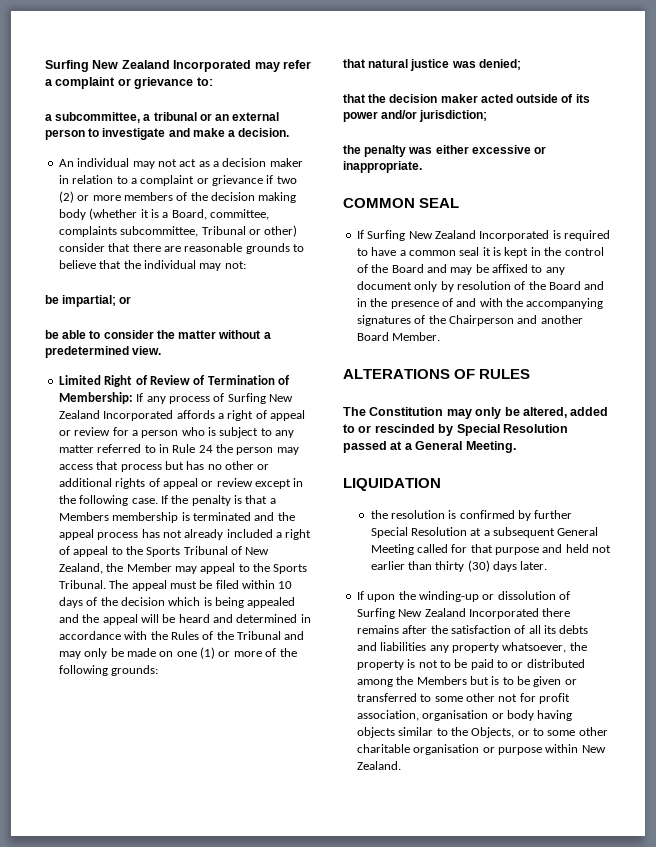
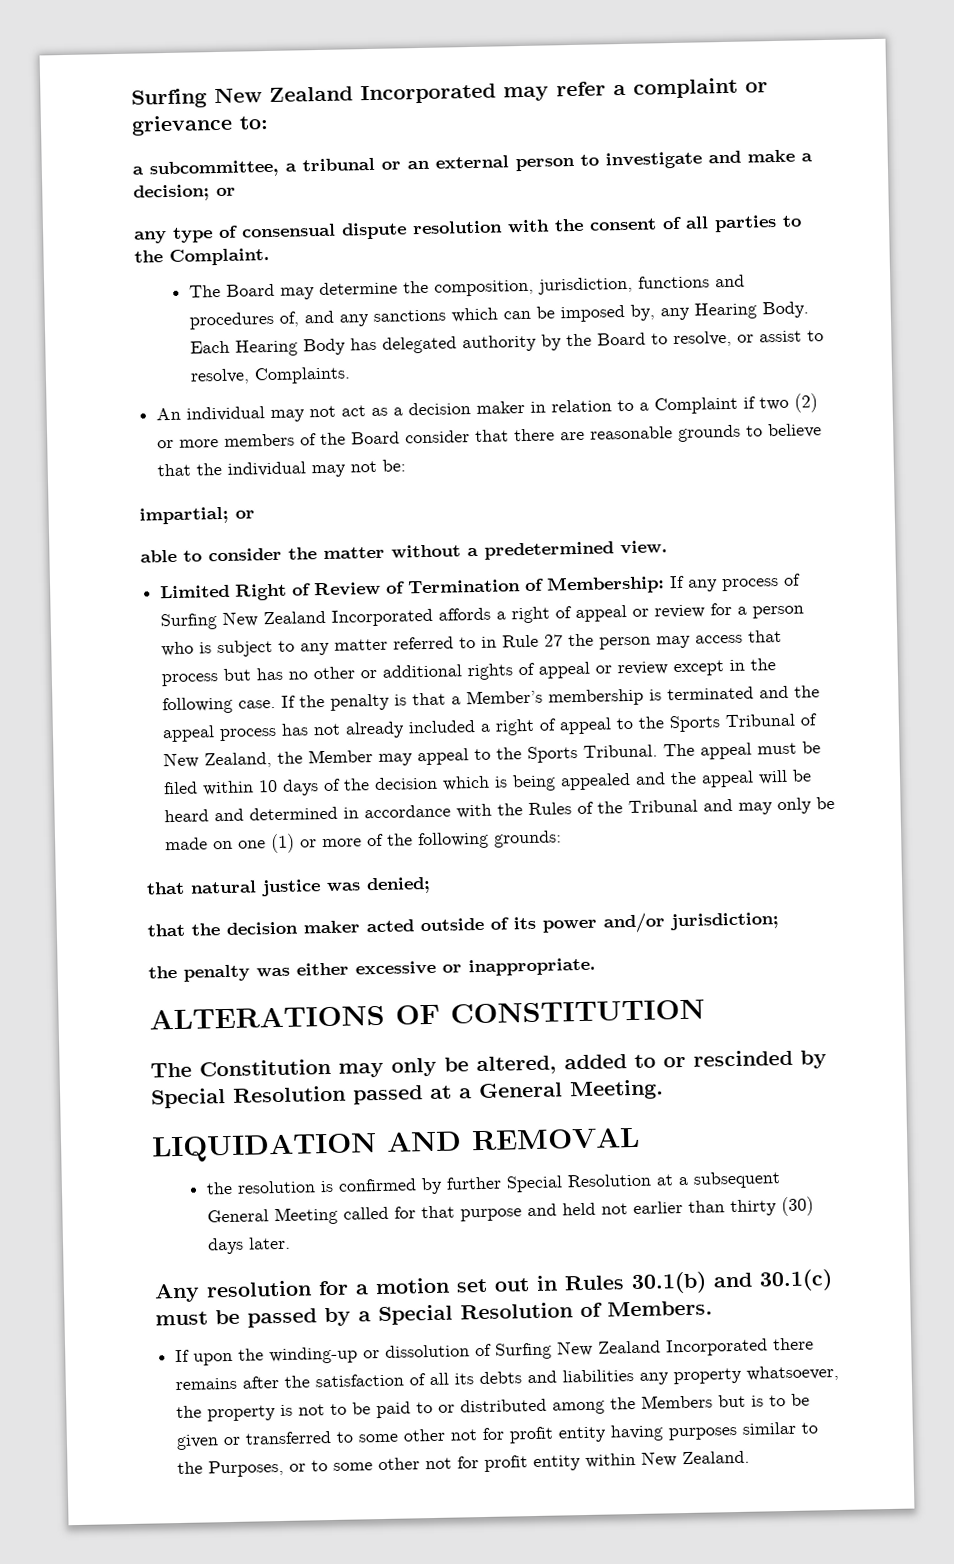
[238,128,290,137] decision. -> [133,184,236,202] [134,214,802,244] [134,247,270,266] [188,274,745,300] [188,301,809,330] [189,330,824,357] [189,366,351,385] decision; or // any type of consensual dispute resolution with the consent of all parties to the Complaint. // The Board may determine the composition, jurisdiction, functions and procedures of, and any sanctions which can be imposed by, any Hearing Body. Each Hearing Body has delegated authority by the Board to resolve, or assist to resolve, Complaints.
[140,175,263,186] complaint or grievance -> [654,396,739,415] Complaint
[211,192,297,203] [58,208,269,220] [58,225,298,237] decision making body (whether it is a Board, committee, complaints subcommittee, Tribunal or other) -> [351,431,401,445] Board
[224,261,246,269] [45,295,59,304] not: // be -> [350,459,407,473] not be: //
[45,330,59,339] be -> (255, 514) none
[198,445,213,453] 24 -> [544,634,564,647] 27
[58,512,109,521] Members -> [466,689,544,705] Member’s
[343,198,460,208] [356,230,610,241] [356,247,604,258] [356,264,565,275] [356,281,605,292] [356,298,604,309] [356,315,583,326] [356,332,441,341] // COMMON SEAL // If Surfing New Zealand Incorporated is required to have a common seal it is kept in the control of the Board and may be affixed to any document only by resolution of the Board and in the presence of and with the accompanying signatures of the Chairperson and another Board Member. -> (596, 967) none
[479,369,531,379] RULES -> [450,999,705,1024] CONSTITUTION
(441, 484) none -> [386,1127,640,1152] AND REMOVAL
(548, 565) none -> [154,1269,833,1303] [155,1300,713,1328] // Any resolution for a motion set out in Rules 30.1(b) and 30.1(c) must be passed by a Special Resolution of Members.
[356,710,573,721] [356,727,395,738] association, organisation or body having objects -> [558,1424,739,1443] entity having purposes
[471,727,515,738] Objects, -> [208,1459,285,1478] Purposes,
[356,744,542,755] charitable organisation or purpose -> [425,1455,582,1472] not for profit entity

